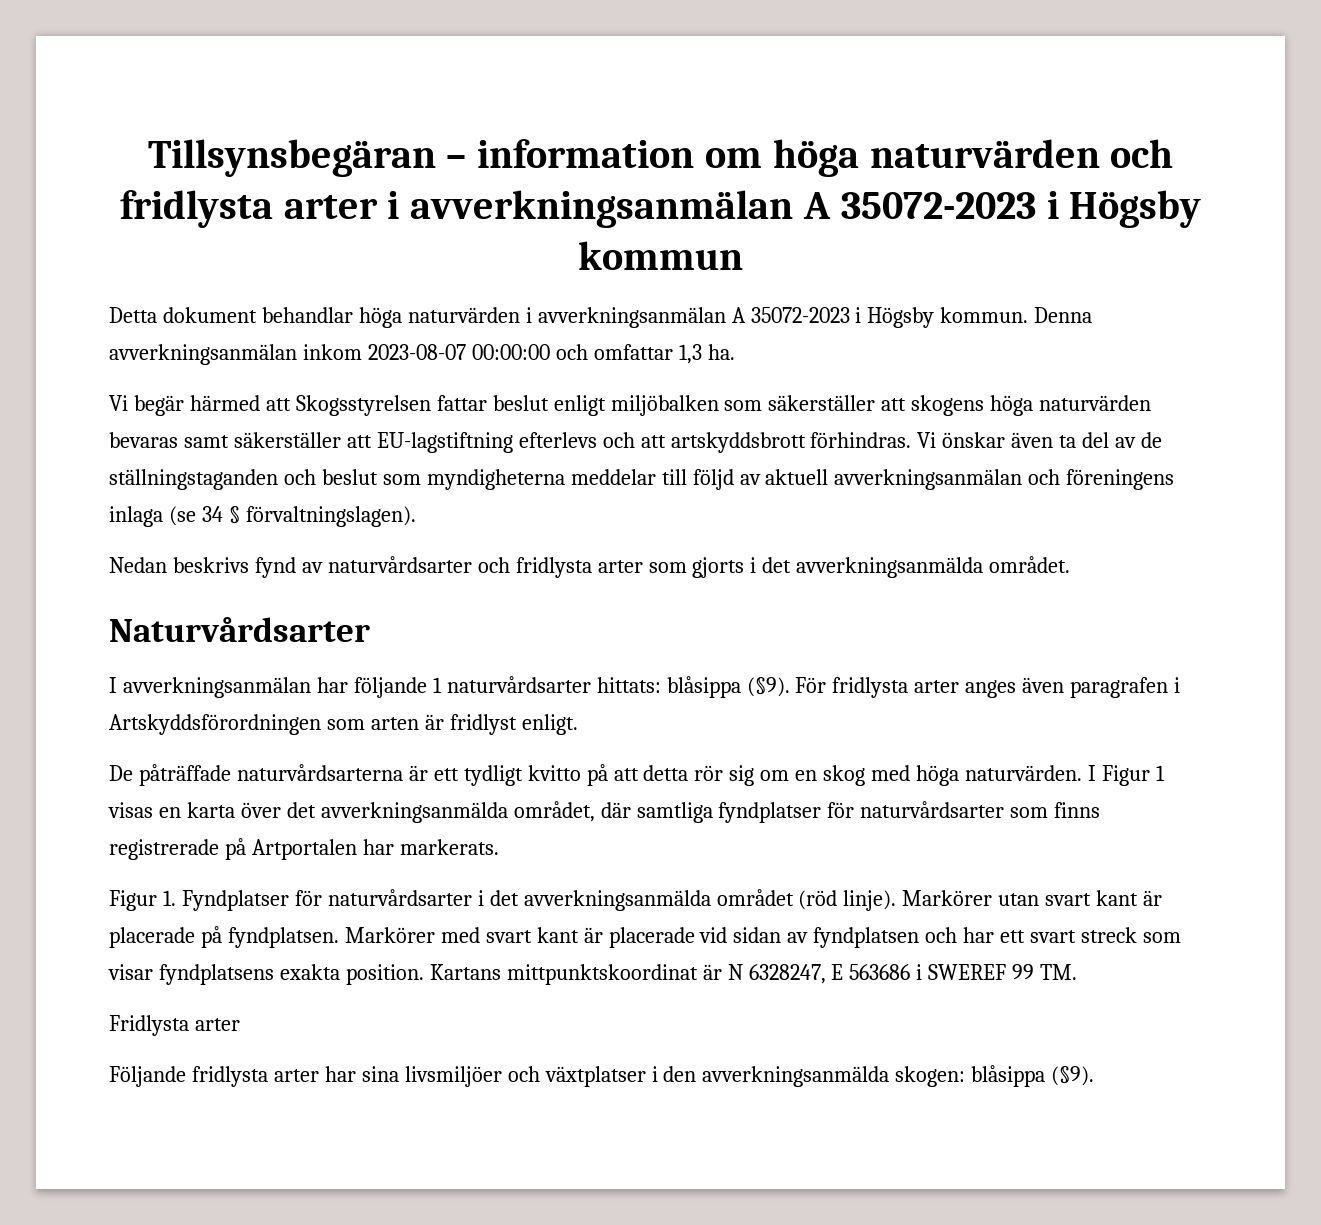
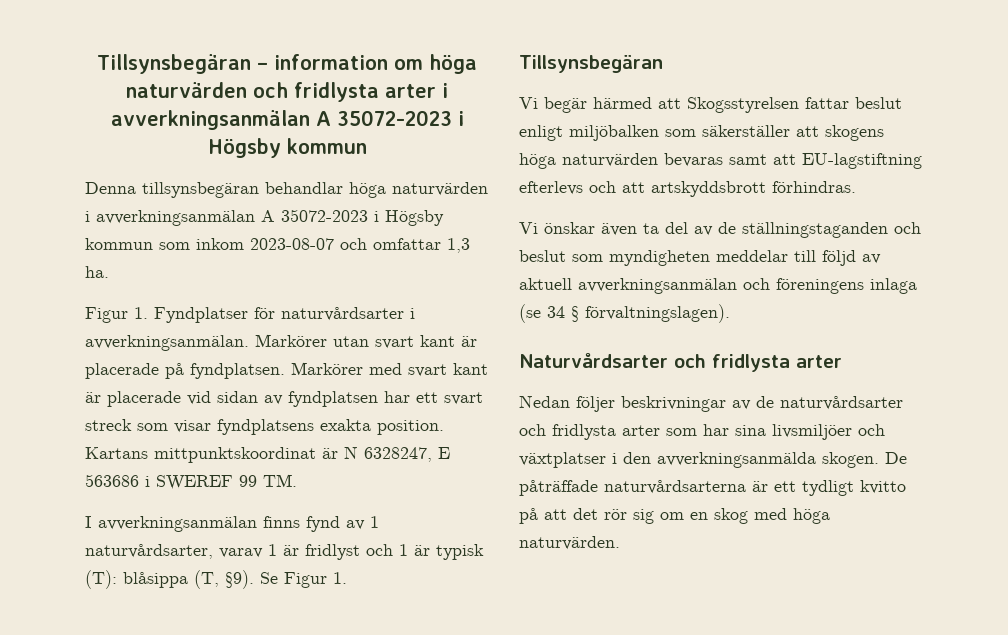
[109,307,257,323] Detta dokument -> [85,182,259,198] Denna tillsynsbegäran
[940,307,1093,323] [109,344,297,365] kommun. Denna avverkningsanmälan -> [85,238,190,250] kommun som
[471,344,550,360] 00:00:00 -> (334, 244) none
[109,395,1152,416] [109,432,1163,453] [109,469,1175,490] [109,506,416,527] [109,556,1071,578] [109,617,370,642] [109,676,1181,698] [109,714,578,735] [109,764,1165,786] [108,801,1101,823] [109,838,499,860] // Vi begär härmed att Skogsstyrelsen fattar beslut enligt miljöbalken som säkerställer att skogens höga naturvärden bevaras samt säkerställer att EU-lagstiftning efterlevs och att artskyddsbrott förhindras. Vi önskar även ta del av de ställningstaganden och beslut som myndigheterna meddelar till följd av aktuell avverkningsanmälan och föreningens inlaga (se 34 § förvaltningslagen). // Nedan beskrivs fynd av naturvårdsarter och fridlysta arter som gjorts i det avverkningsanmälda området. // Naturvårdsarter // I avverkningsanmälan har följande 1 naturvårdsarter hittats: blåsippa (§9). För fridlysta arter anges även paragrafen i Artskyddsförordningen som arten är fridlyst enligt. // De påträffade naturvårdsarterna är ett tydligt kvitto på att detta rör sig om en skog med höga naturvärden. I Figur 1 visas en karta över det avverkningsanmälda området, där samtliga fyndplatser för naturvårdsarter som finns registrerade på Artportalen har markerats. -> (109, 272) none
[489,889,897,911] det avverkningsanmälda området (röd linje). -> [85,335,249,351] avverkningsanmälan.
[925,927,958,943] och -> (378, 399) none
[109,1015,240,1036] [109,1066,319,1087] Fridlysta arter // Följande fridlysta arter -> [85,516,379,532] [85,544,484,560] [85,570,347,589] [519,55,663,73] [519,97,902,113] [519,125,884,141] [519,153,922,169] [519,181,856,197] [519,222,921,238] [519,250,881,266] [519,278,917,294] [519,304,730,323] [519,353,842,372] [519,395,903,412] [519,424,697,440] I avverkningsanmälan finns fynd av 1 naturvårdsarter, varav 1 är fridlyst och 1 är typisk (T): blåsippa (T, §9). Se Figur 1. // Tillsynsbegäran // Vi begär härmed att Skogsstyrelsen fattar beslut enligt miljöbalken som säkerställer att skogens höga naturvärden bevaras samt att EU-lagstiftning efterlevs och att artskyddsbrott förhindras. // Vi önskar även ta del av de ställningstaganden och beslut som myndigheten meddelar till följd av aktuell avverkningsanmälan och föreningens inlaga (se 34 § förvaltningslagen). // Naturvårdsarter och fridlysta arter // Nedan följer beskrivningar av de naturvårdsarter och fridlysta arter som
[895,1065,1095,1087] skogen: blåsippa (§9). -> [822,452,907,468] [519,480,906,496] [519,508,830,524] [519,536,620,550] skogen. De påträffade naturvårdsarterna är ett tydligt kvitto på att det rör sig om en skog med höga naturvärden.

